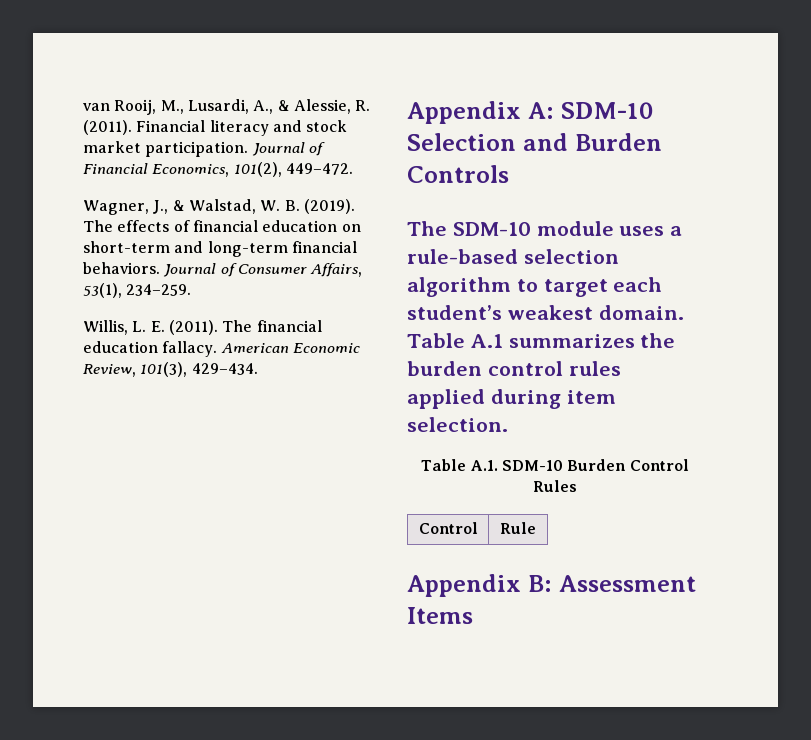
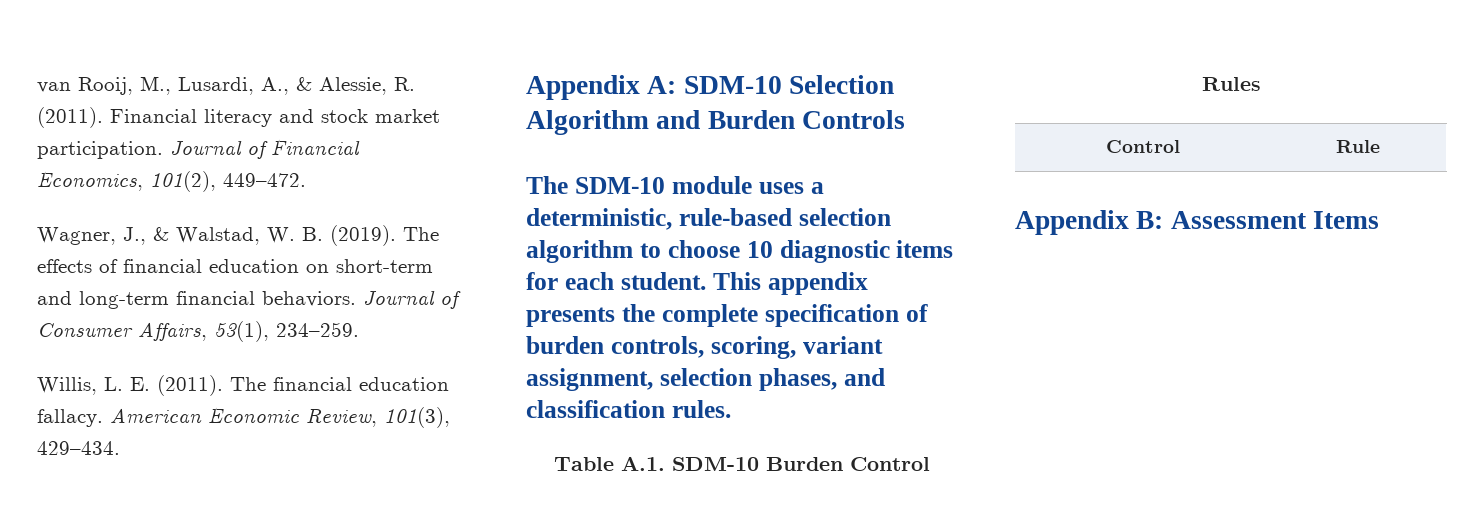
(516, 142) none -> [526,110,649,135] Algorithm
(683, 231) none -> [526,208,672,230] deterministic,
[543,277,663,297] [407,305,684,320] [407,333,676,348] [407,361,621,376] [407,389,616,409] [407,417,508,432] target each student’s weakest domain. Table A.1 summarizes the burden control rules applied during item selection. -> [667,240,954,263] [526,272,868,295] [526,304,928,327] [526,336,883,359] [526,368,885,391] [526,400,731,418] choose 10 diagnostic items for each student. This appendix presents the complete specification of burden controls, scoring, variant assignment, selection phases, and classification rules.

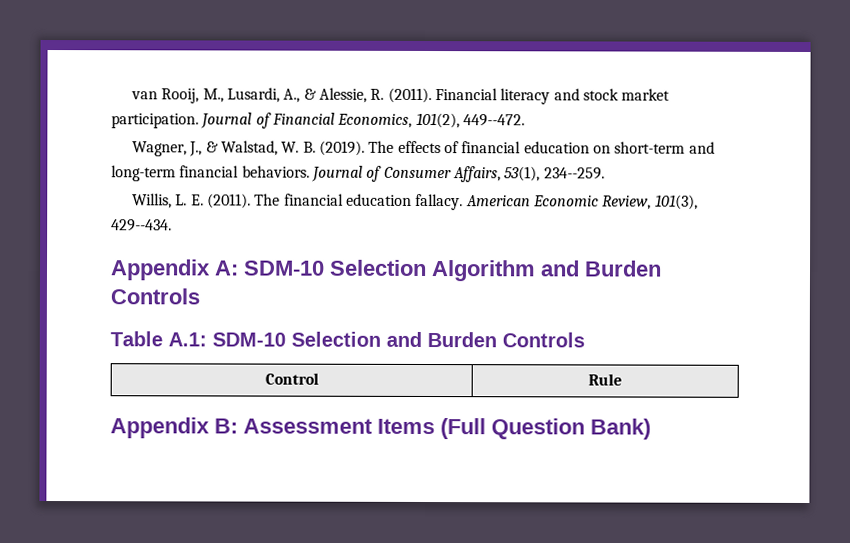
[223,173,306,187] 449–472. -> [462,114,525,127] 449--472.
[276,322,359,337] 234–259. -> [543,167,605,180] 234--259.
[37,441,120,455] 429–434. -> [111,219,172,232] 429--434.
[526,176,824,194] [526,208,891,230] [526,240,954,263] [526,272,868,295] [526,304,928,327] [526,336,883,359] [526,368,885,391] [526,400,731,418] [554,456,930,471] [1201,77,1261,91] The SDM-10 module uses a deterministic, rule-based selection algorithm to choose 10 diagnostic items for each student. This appendix presents the complete specification of burden controls, scoring, variant assignment, selection phases, and classification rules. // Table A.1. SDM-10 Burden Control Rules -> [110,331,585,348] Table A.1: SDM-10 Selection and Burden Controls
(1380, 220) none -> [440,418,651,440] (Full Question Bank)

